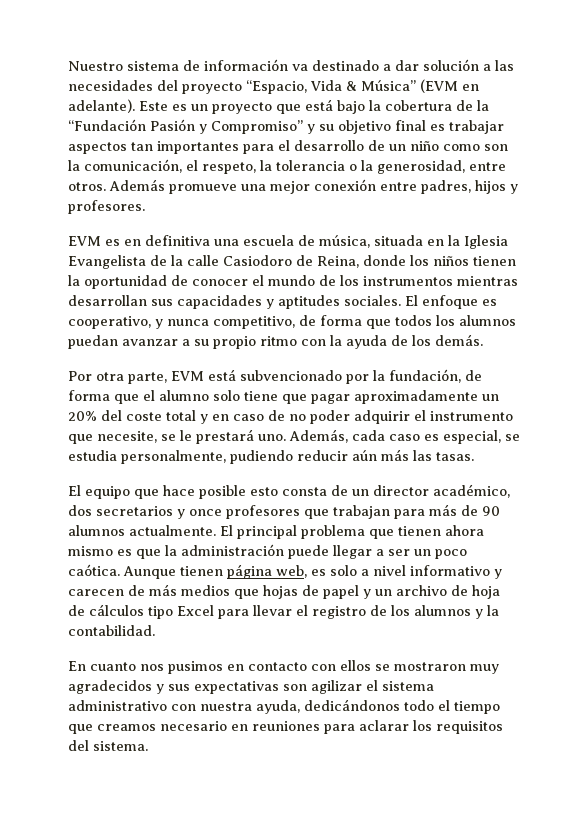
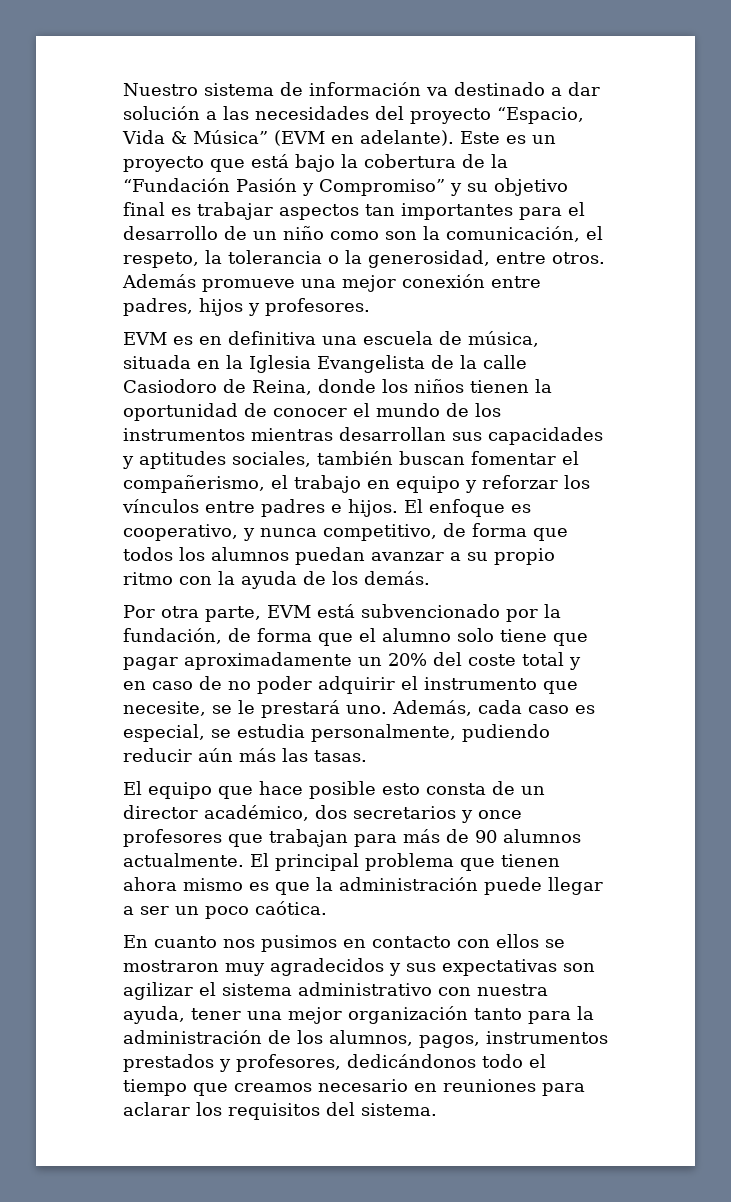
[344,295,401,306] sociales. -> [232,451,579,467] [123,475,590,493] [122,499,398,517] sociales, también buscan fomentar el compañerismo, el trabajo en equipo y reforzar los vínculos entre padres e hijos.
[123,564,502,579] [68,584,500,599] [68,604,499,619] [68,625,155,636] Aunque tienen página web, es solo a nivel informativo y carecen de más medios que hojas de papel y un archivo de hoja de cálculos tipo Excel para llevar el registro de los alumnos y la contabilidad. -> (327, 908) none
(300, 707) none -> [191,1006,594,1024] [123,1030,608,1048] [123,1054,341,1072] tener una mejor organización tanto para la administración de los alumnos, pagos, instrumentos prestados y profesores,

